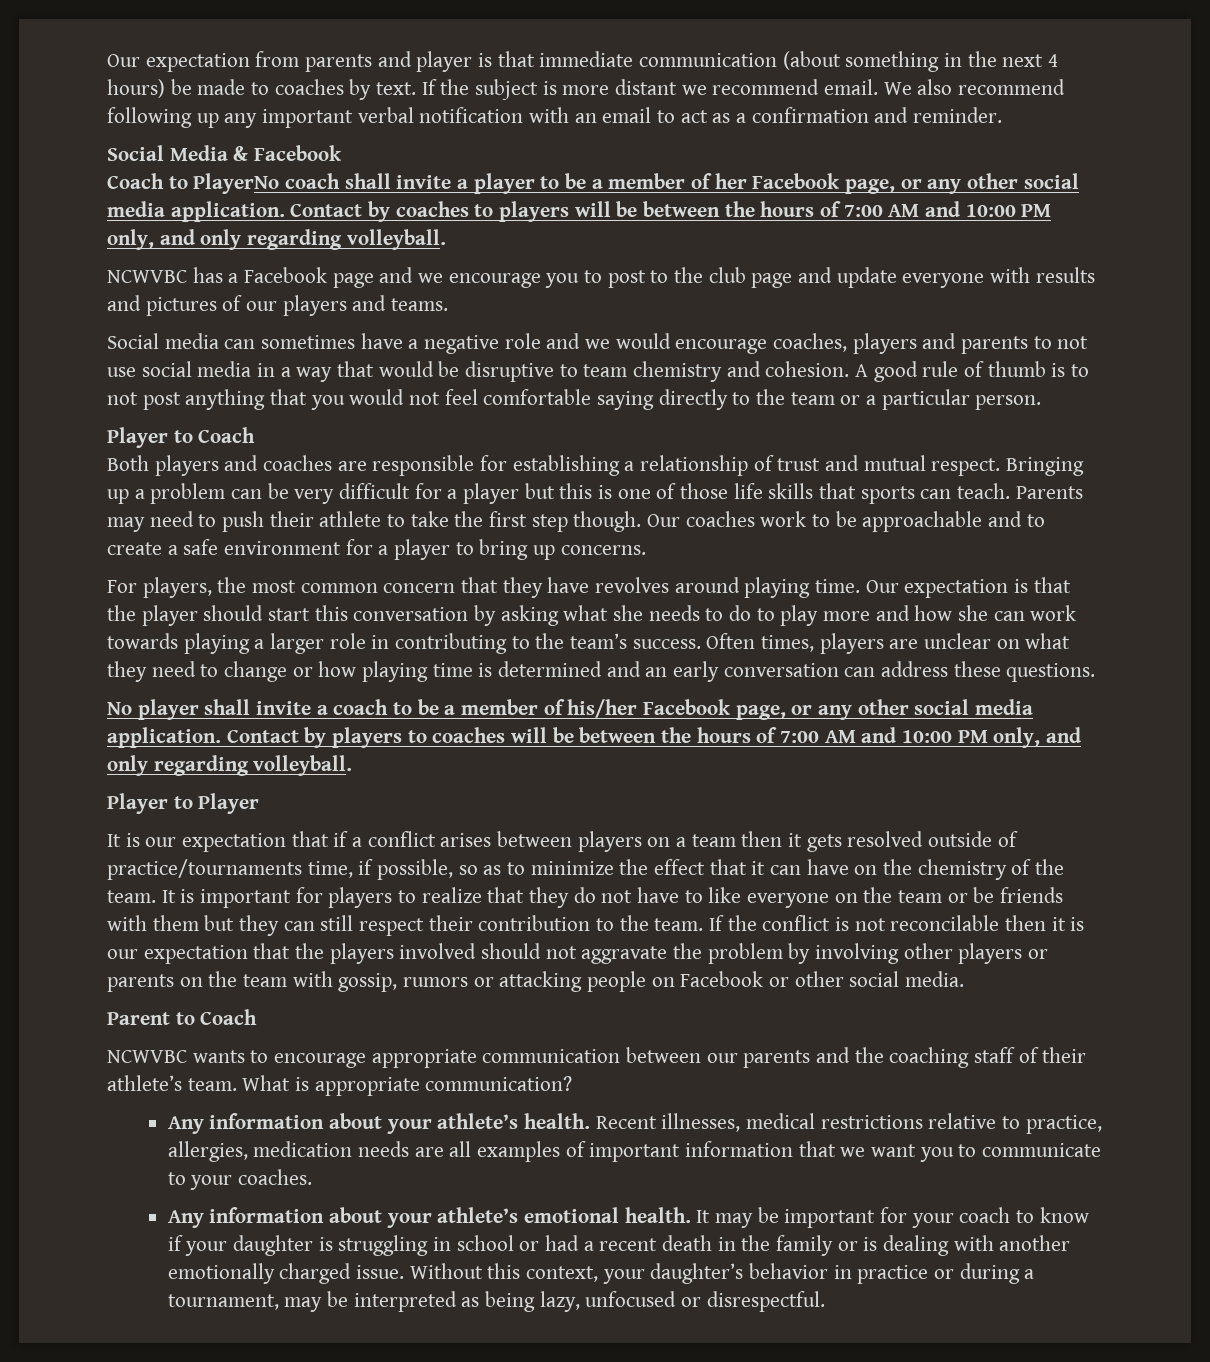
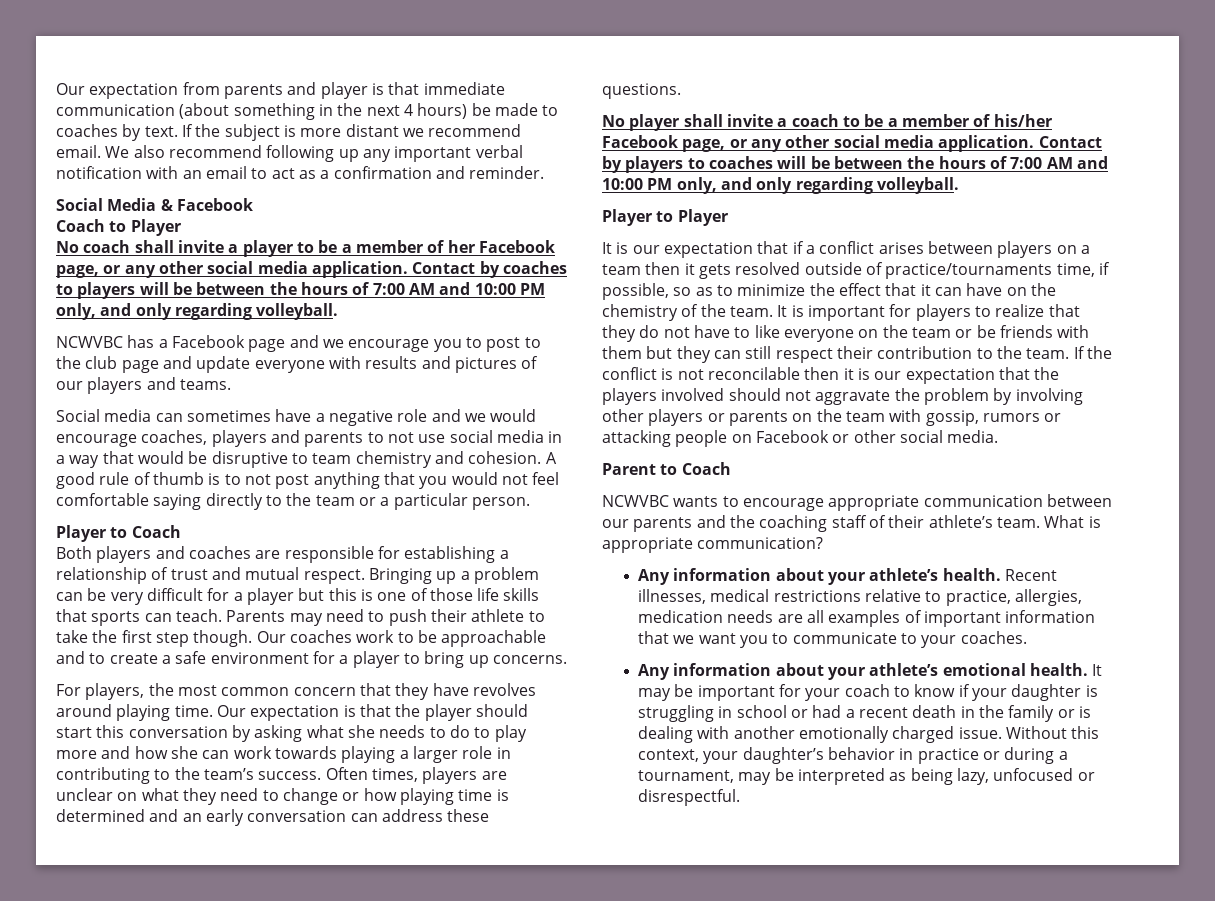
[193,173,280,194] PlayerNo -> [130,219,181,236] [56,241,79,253] Player // No

